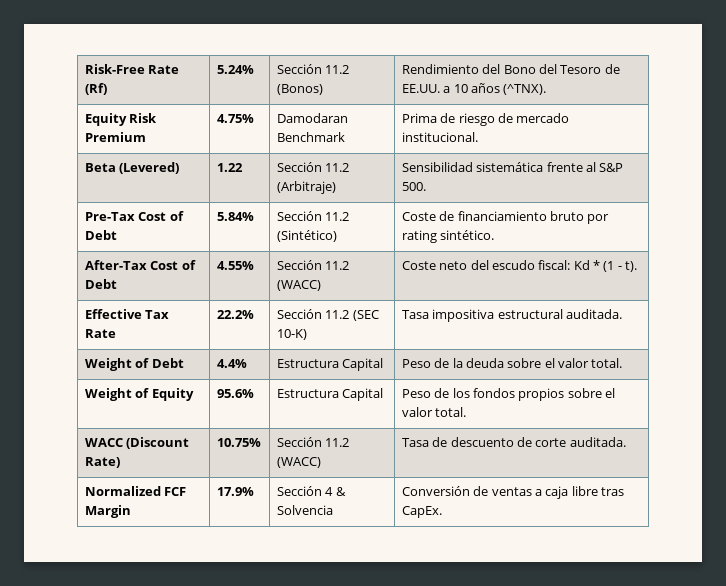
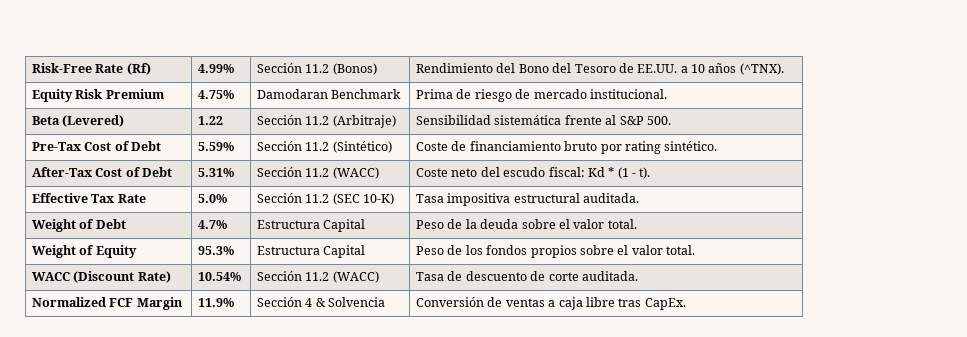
[216,65,254,74] 5.24% -> [198,64,235,73] 4.99%
[216,212,254,221] 5.84% -> [198,142,235,151] 5.59%
[216,261,254,270] 4.55% -> [198,168,235,177] 5.31%
[216,310,254,319] 22.2% -> [198,194,228,203] 5.0%
[216,359,247,368] 4.4% -> [198,220,228,229] 4.7%
[216,389,254,398] 95.6% -> [198,246,235,255] 95.3%
[216,438,261,447] 10.75% -> [198,272,242,281] 10.54%
[216,487,254,496] 17.9% -> [198,298,235,307] 11.9%

